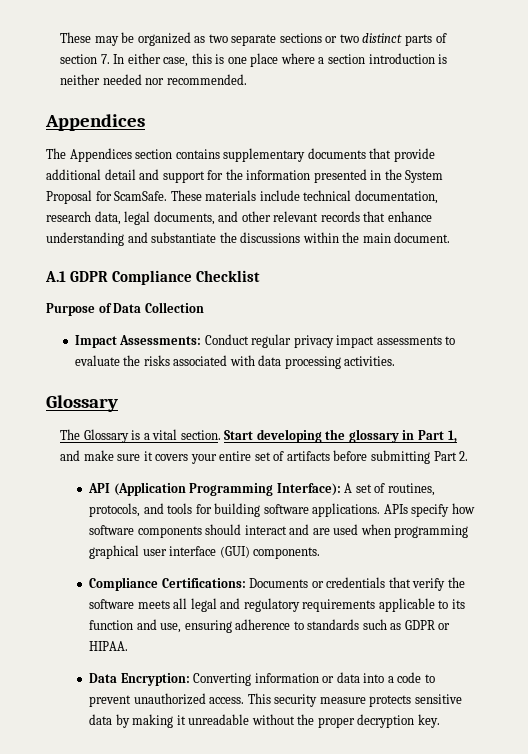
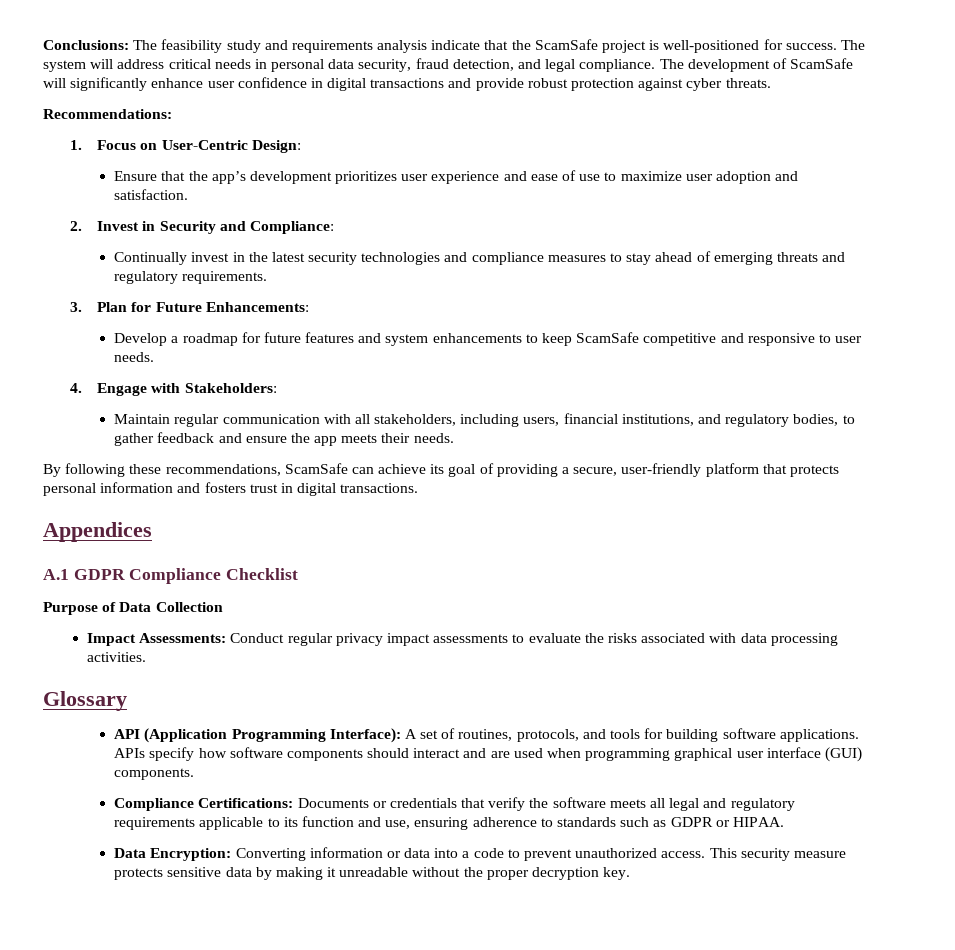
[60,32,447,46] [60,53,448,67] [60,74,247,85] [45,114,145,131] [46,148,435,162] [46,169,444,183] [46,190,438,204] [46,211,432,225] [46,232,451,246] These may be organized as two separate sections or two distinct parts of section 7. In either case, this is one place where a section introduction is neither needed nor recommended. // Appendices // The Appendices section contains supplementary documents that provide additional detail and support for the information presented in the System Proposal for ScamSafe. These materials include technical documentation, research data, legal documents, and other relevant records that enhance understanding and substantiate the discussions within the main document. -> [43,39,865,53] [43,58,854,72] [43,77,771,91] [43,109,172,119] [70,140,301,153] [114,170,799,184] [114,189,189,200] [70,221,334,234] [114,251,846,265] [114,271,268,284] [70,302,309,312] [114,332,863,346] [114,352,155,362] [70,383,277,396] [114,413,855,427] [114,432,454,446] [43,463,839,477] [43,482,419,496] [43,522,152,542] Conclusions: The feasibility study and requirements analysis indicate that the ScamSafe project is well-positioned for success. The system will address critical needs in personal data security, fraud detection, and legal compliance. The development of ScamSafe will significantly enhance user confidence in digital transactions and provide robust protection against cyber threats. // Recommendations: // 1. Focus on User-Centric Design: // Ensure that the app’s development prioritizes user experience and ease of use to maximize user adoption and satisfaction. // 2. Invest in Security and Compliance: // Continually invest in the latest security technologies and compliance measures to stay ahead of emerging threats and regulatory requirements. // 3. Plan for Future Enhancements: // Develop a roadmap for future features and system enhancements to keep ScamSafe competitive and responsive to user needs. // 4. Engage with Stakeholders: // Maintain regular communication with all stakeholders, including users, financial institutions, and regulatory bodies, to gather feedback and ensure the app meets their needs. // By following these recommendations, ScamSafe can achieve its goal of providing a secure, user-friendly platform that protects personal information and fosters trust in digital transactions. // Appendices
[60,429,457,443] [60,450,469,464] // The Glossary is a vital section. Start developing the glossary in Part 1, and make sure it covers your entire set of artifacts before submitting Part 2. -> (127, 701) none

